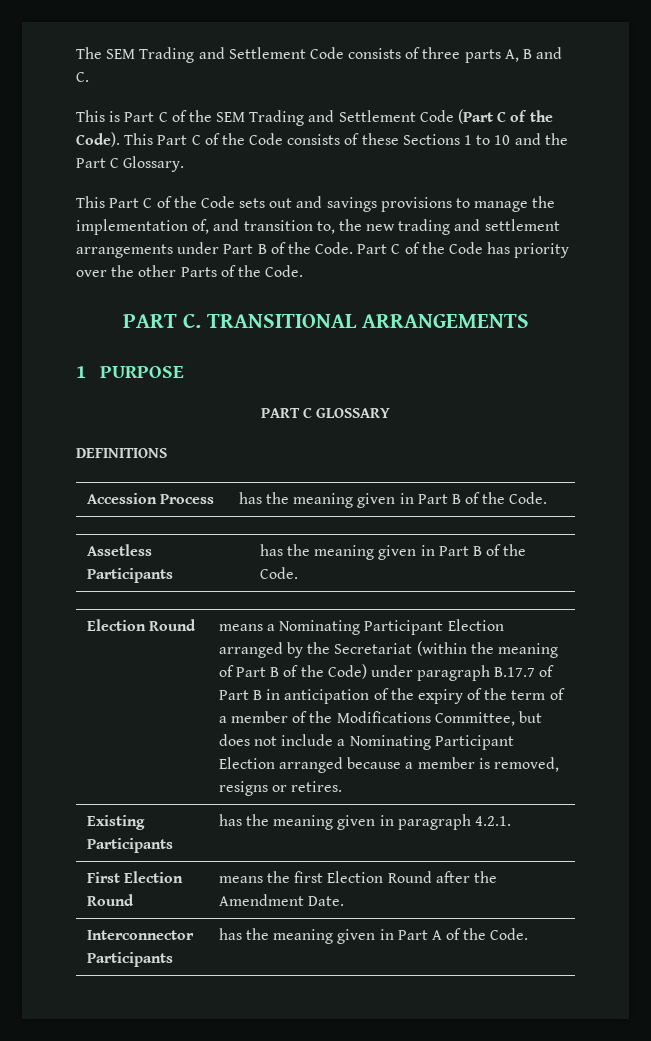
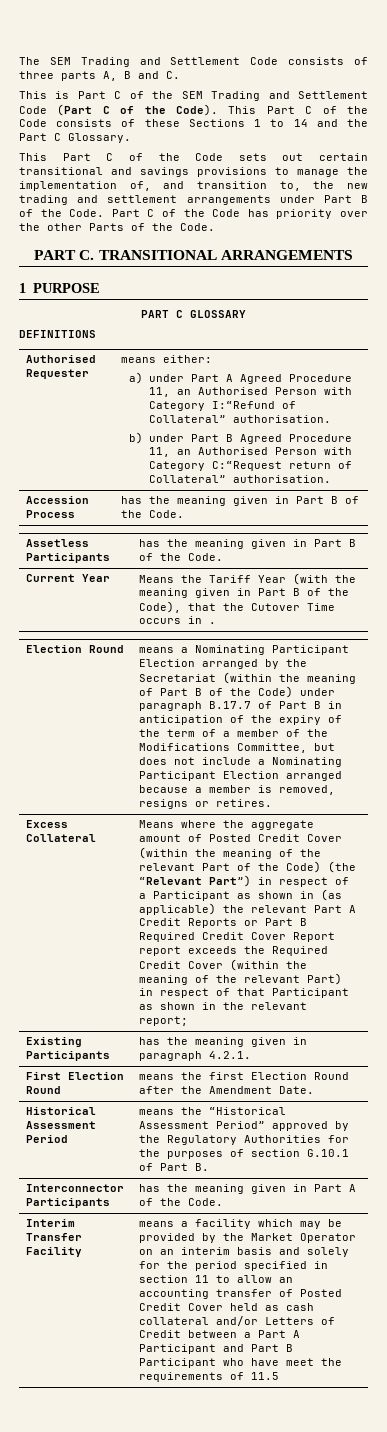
[494,135,511,145] 10 -> [293,119,308,127] 14
(293, 203) none -> [319,153,368,161] [19,167,103,175] certain transitional
(167, 453) none -> [26,355,97,363] [26,369,90,379] [121,355,213,363] [129,372,352,384] [148,387,352,397] [148,401,296,411] [148,415,331,423] [129,432,352,444] [148,447,352,457] [148,461,352,471] [148,475,331,483] // Authorised Requester | means either: // a) under Part A Agreed Procedure 11, an Authorised Person with Category I:“Refund of Collateral” authorisation. // b) under Part B Agreed Procedure 11, an Authorised Person with Category C:“Request return of Collateral” authorisation.
(298, 573) none -> [26,574,111,582] [139,573,357,585] [139,588,350,598] [139,601,336,613] [139,616,217,624] // Current Year | Means the Tariff Year (with the meaning given in Part B of the Code), that the Cutover Time occurs in .
(343, 786) none -> [26,820,69,828] [26,834,97,842] [139,820,315,830] [139,834,343,842] [139,847,322,859] [139,861,357,873] [139,875,350,887] [139,889,343,901] [139,903,357,915] [139,918,308,928] [139,932,336,942] [139,946,329,956] [139,959,308,971] [139,973,343,985] [139,988,350,998] [139,1002,308,1010] [139,1016,189,1026] // Excess Collateral | Means where the aggregate amount of Posted Credit Cover (within the meaning of the relevant Part of the Code) (the “Relevant Part”) in respect of a Participant as shown in (as applicable) the relevant Part A Credit Reports or Part B Required Credit Cover Report report exceeds the Required Credit Cover (within the meaning of the relevant Part) in respect of that Participant as shown in the relevant report;
(344, 901) none -> [26,1107,97,1115] [26,1121,97,1129] [26,1135,69,1143] [139,1107,287,1115] [139,1121,350,1131] [139,1135,350,1145] [139,1149,350,1159] [139,1163,210,1171] // Historical Assessment Period | means the “Historical Assessment Period” approved by the Regulatory Authorities for the purposes of section G.10.1 of Part B.
(529, 934) none -> [26,1219,76,1227] [26,1233,83,1241] [26,1247,83,1257] [139,1219,343,1229] [139,1233,357,1243] [139,1247,350,1257] [139,1261,329,1271] [139,1275,294,1283] [139,1289,343,1299] [139,1303,315,1311] [139,1316,336,1326] [139,1330,301,1338] [139,1344,294,1354] [139,1358,343,1368] [139,1372,280,1382] // Interim Transfer Facility | means a facility which may be provided by the Market Operator on an interim basis and solely for the period specified in section 11 to allow an accounting transfer of Posted Credit Cover held as cash collateral and/or Letters of Credit between a Part A Participant and Part B Participant who have meet the requirements of 11.5

